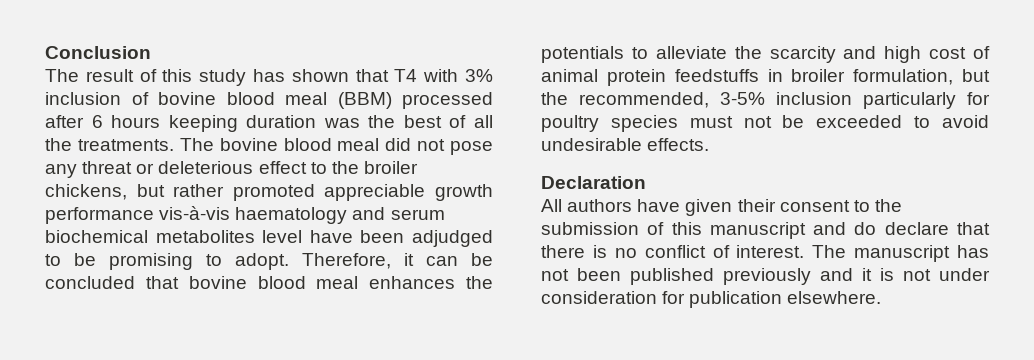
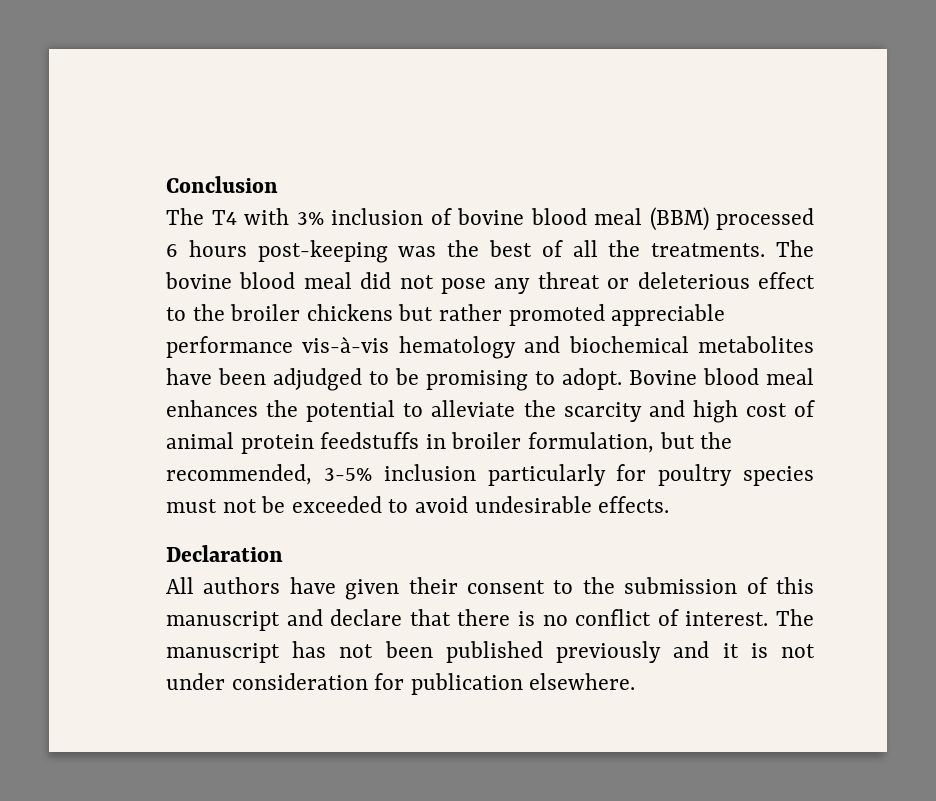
[85,69,389,86] result of this study has shown that -> (204, 216) none
[45,115,84,128] after -> (814, 219) none
[168,115,317,132] keeping duration -> [257,240,388,263] post-keeping
[45,184,127,200] chickens, -> [306,304,393,321] chickens
[435,184,494,201] growth -> (726, 315) none
[235,207,445,224] haematology and serum -> [398,336,561,359] hematology and
[262,230,303,243] level -> (815, 344) none
[302,253,493,269] [45,276,247,289] Therefore, it can be concluded that bovine -> [629,370,697,385] Bovine
[541,46,624,63] potentials -> [306,400,396,422] potential
[854,222,877,235] do -> (323, 617) none

